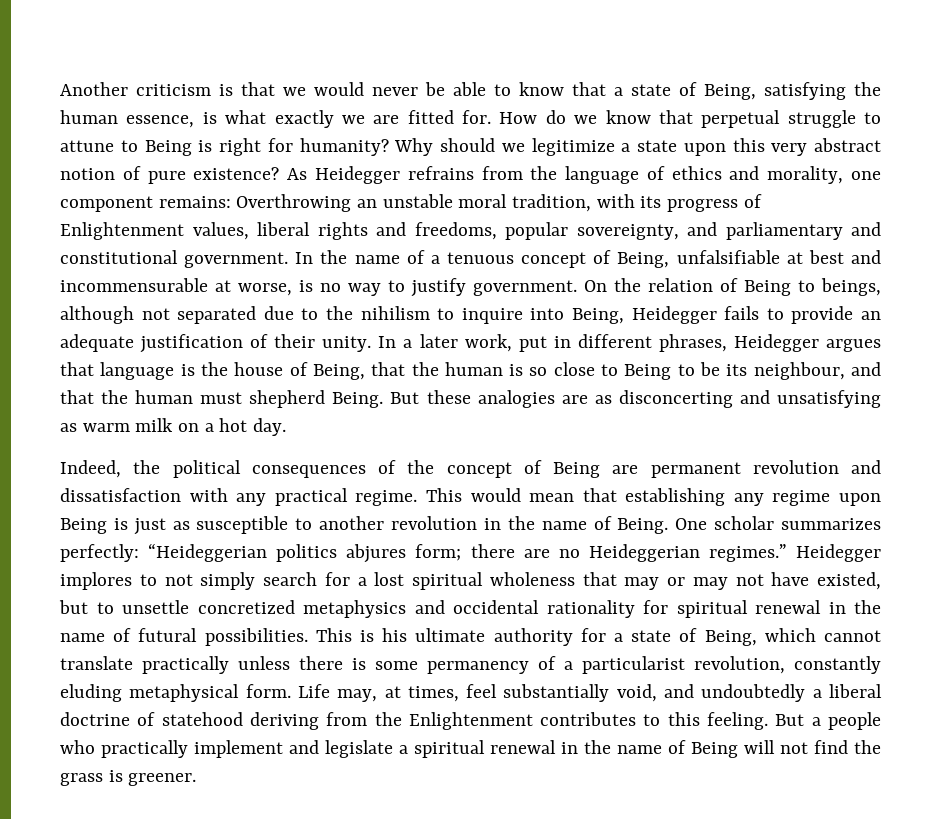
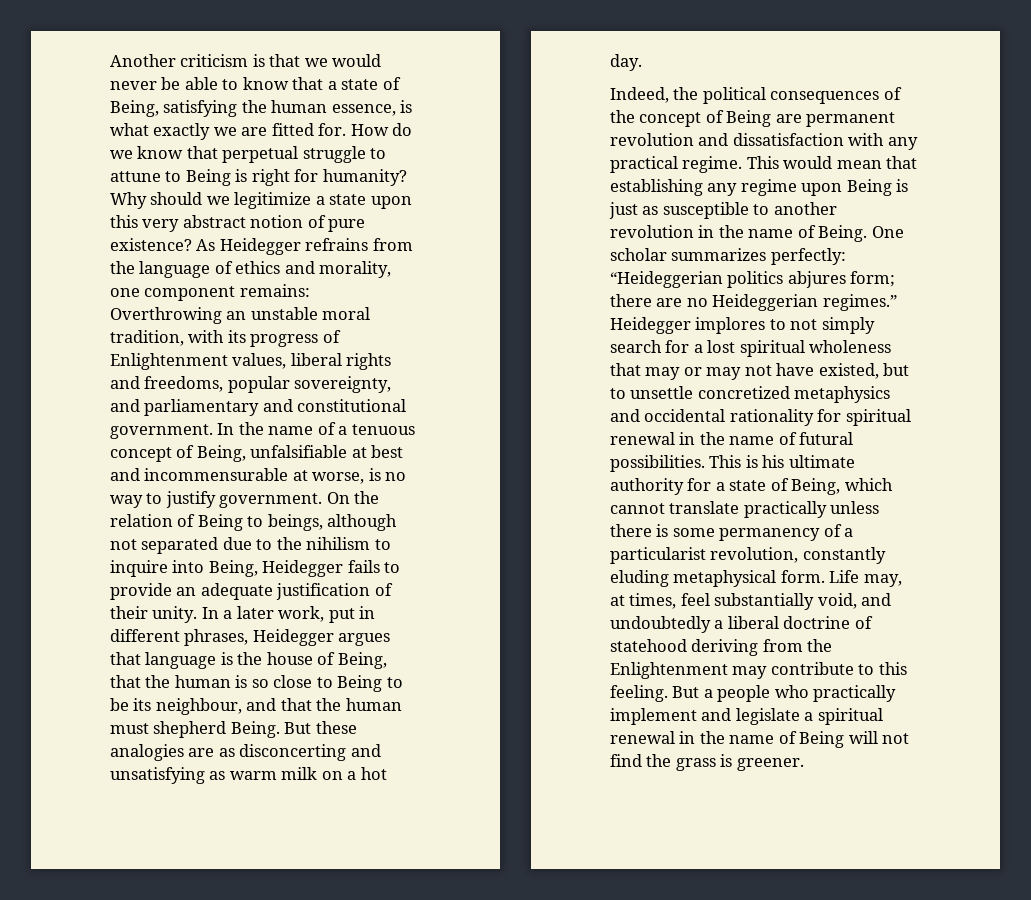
[540,712,637,726] contributes -> [732,662,854,679] may contribute

